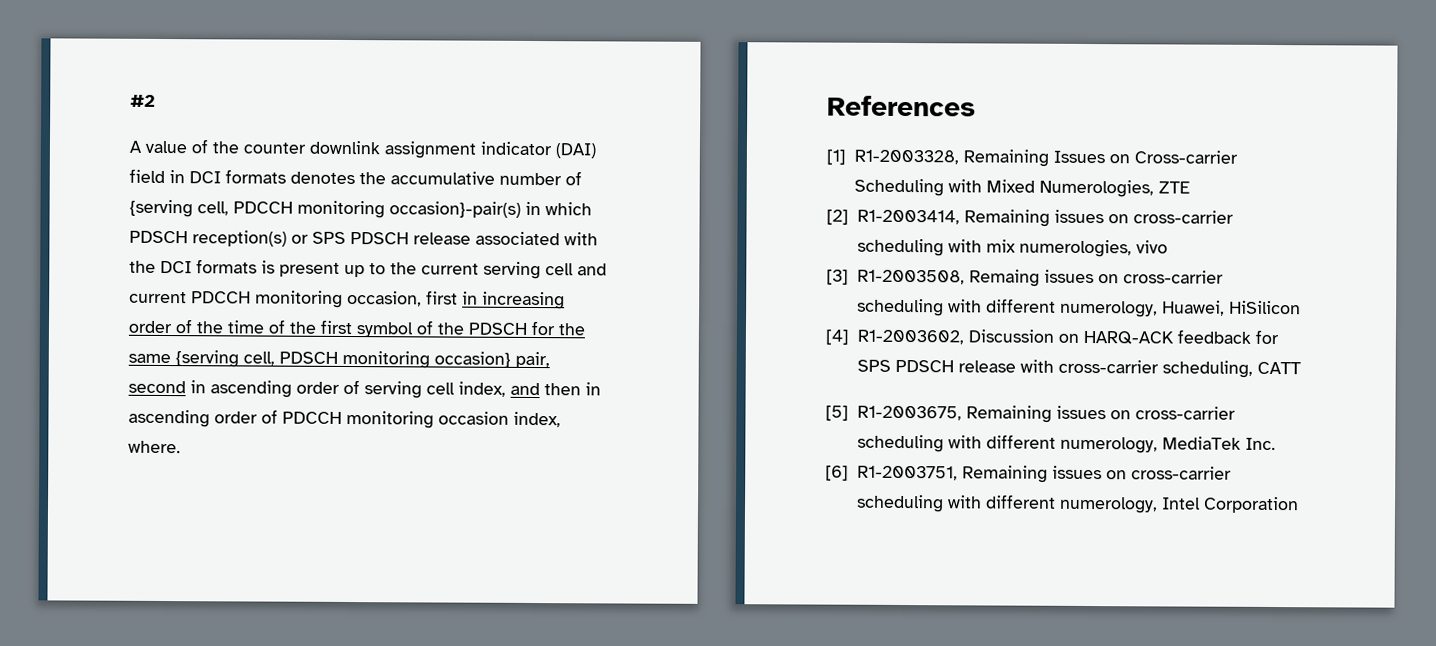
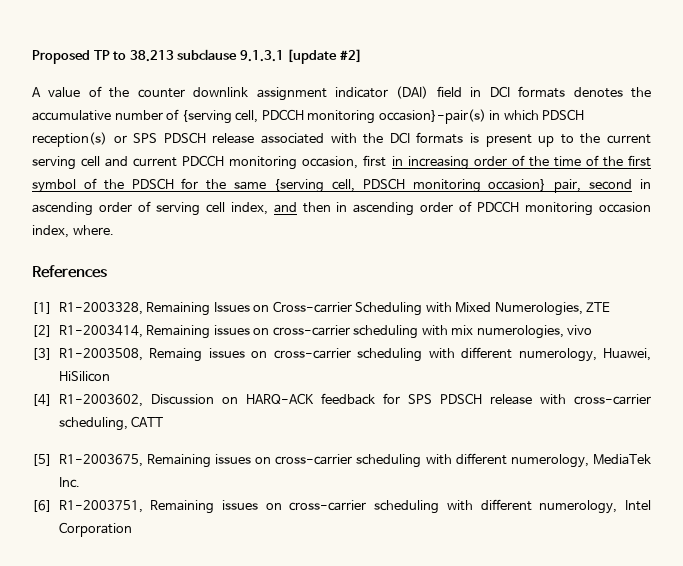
[130,94,156,107] #2 -> [32,49,362,64] Proposed TP to 38.213 subclause 9.1.3.1 [update #2]

